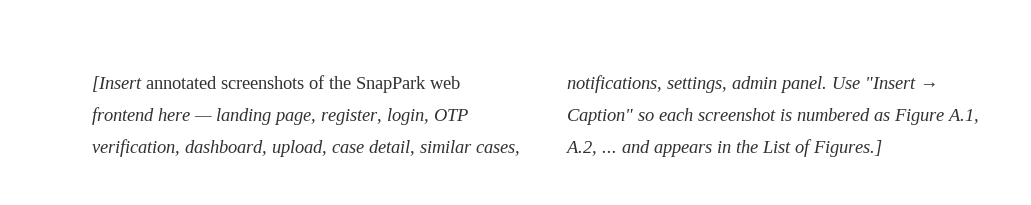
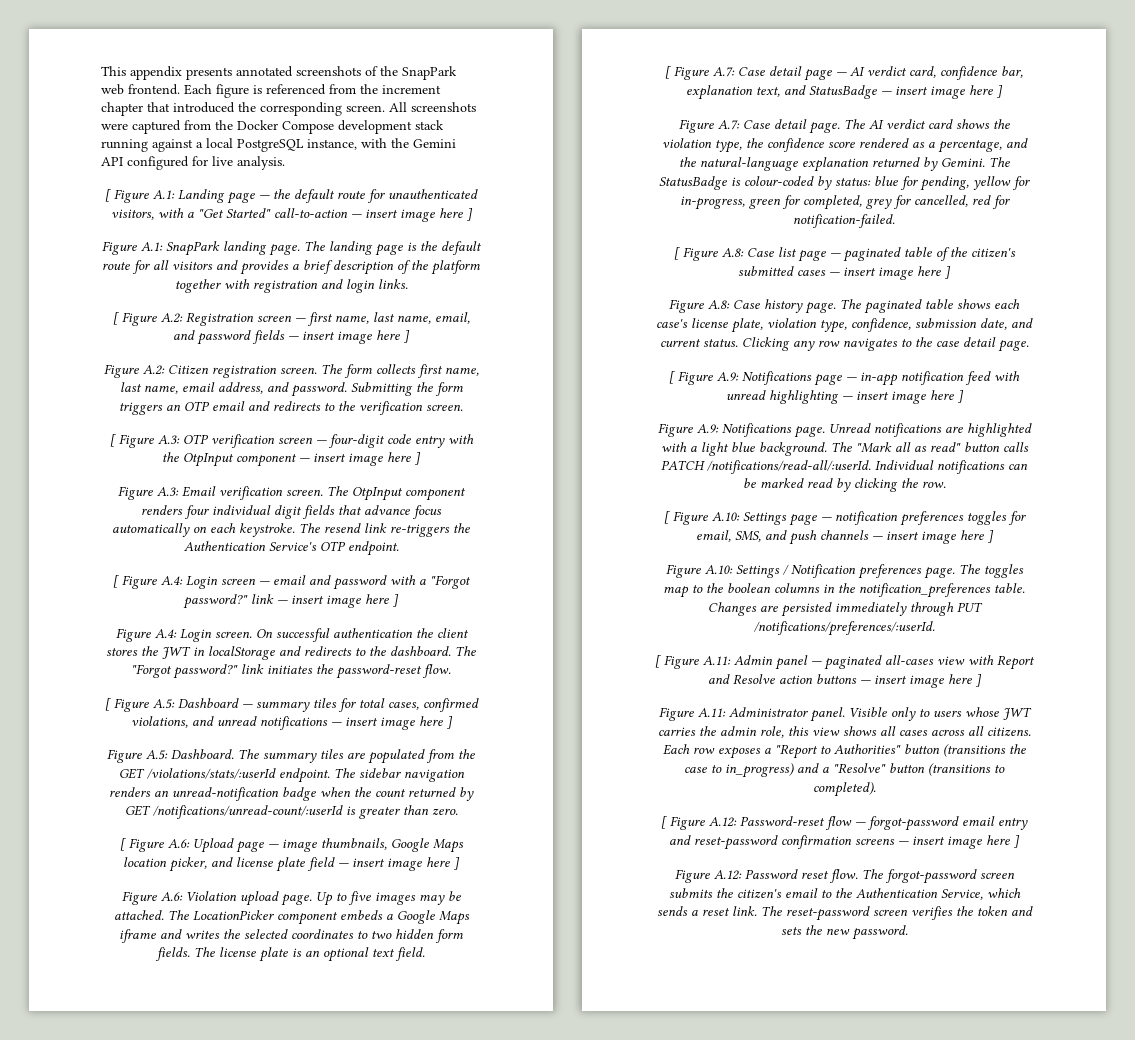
[92,76,142,92] [Insert -> [101,66,232,80] This appendix presents
[92,107,468,125] [92,139,520,157] [567,75,939,93] [567,108,979,125] [565,139,882,157] frontend here — landing page, register, login, OTP verification, dashboard, upload, case detail, similar cases, notifications, settings, admin panel. Use "Insert → Caption" so each screenshot is numbered as Figure A.1, A.2, ... and appears in the List of Figures.] -> [128,84,441,98] [101,102,476,116] [101,120,444,134] [101,138,456,152] [101,156,285,170] [105,189,478,204] [110,208,473,222] [102,241,482,256] [102,260,480,275] [174,279,408,293] [112,312,470,326] [173,330,410,345] [103,364,479,378] [119,382,463,397] [119,401,463,415] [109,434,474,448] [162,452,421,467] [118,486,466,501] [141,505,442,519] [112,523,470,537] [183,541,399,556] [113,575,471,590] [183,594,399,609] [115,628,469,642] [106,646,476,660] [131,664,451,679] [104,698,479,712] [130,716,453,730] [107,749,475,764] [118,768,465,783] [109,787,474,801] [124,805,458,819] [119,838,464,853] [123,857,460,872] [121,891,461,906] [113,910,470,925] [119,929,463,943] [155,947,425,962] [665,66,1023,81] [686,85,1003,100] [678,119,1010,134] [661,138,1028,153] [678,157,1010,172] [659,176,1030,191] [679,195,1010,210] [793,214,895,228] [673,247,1016,262] [738,266,951,280] [669,299,1020,314] [656,318,1033,333] [659,337,1029,352] [669,371,1020,386] [725,390,964,404] [657,423,1032,438] [660,442,1029,456] [661,460,1028,474] [742,478,946,492] [663,511,1026,526] [695,530,994,545] [665,564,1024,579] [663,583,1025,598] [707,602,983,617] [753,621,935,636] [655,655,1035,670] [707,674,982,688] [658,707,1032,722] [657,726,1031,738] [662,744,1026,759] [684,763,1005,778] [812,782,876,797] [661,816,1028,831] [669,835,1020,850] [674,869,1015,884] [668,888,1021,900] [656,906,1033,921] [780,925,908,940] frontend. Each figure is referenced from the increment chapter that introduced the corresponding screen. All screenshots were captured from the Docker Compose development stack running against a local PostgreSQL instance, with the Gemini API configured for live analysis. // [ Figure A.1: Landing page — the default route for unauthenticated visitors, with a "Get Started" call-to-action — insert image here ] // Figure A.1: SnapPark landing page. The landing page is the default route for all visitors and provides a brief description of the platform together with registration and login links. // [ Figure A.2: Registration screen — first name, last name, email, and password fields — insert image here ] // Figure A.2: Citizen registration screen. The form collects first name, last name, email address, and password. Submitting the form triggers an OTP email and redirects to the verification screen. // [ Figure A.3: OTP verification screen — four-digit code entry with the OtpInput component — insert image here ] // Figure A.3: Email verification screen. The OtpInput component renders four individual digit fields that advance focus automatically on each keystroke. The resend link re-triggers the Authentication Service's OTP endpoint. // [ Figure A.4: Login screen — email and password with a "Forgot password?" link — insert image here ] // Figure A.4: Login screen. On successful authentication the client stores the JWT in localStorage and redirects to the dashboard. The "Forgot password?" link initiates the password-reset flow. // [ Figure A.5: Dashboard — summary tiles for total cases, confirmed violations, and unread notifications — insert image here ] // Figure A.5: Dashboard. The summary tiles are populated from the GET /violations/stats/:userId endpoint. The sidebar navigation renders an unread-notification badge when the count returned by GET /notifications/unread-count/:userId is greater than zero. // [ Figure A.6: Upload page — image thumbnails, Google Maps location picker, and license plate field — insert image here ] // Figure A.6: Violation upload page. Up to five images may be attached. The LocationPicker component embeds a Google Maps iframe and writes the selected coordinates to two hidden form fields. The license plate is an optional text field. // [ Figure A.7: Case detail page — AI verdict card, confidence bar, explanation text, and StatusBadge — insert image here ] // Figure A.7: Case detail page. The AI verdict card shows the violation type, the confidence score rendered as a percentage, and the natural-language explanation returned by Gemini. The StatusBadge is colour-coded by status: blue for pending, yellow for in-progress, green for completed, grey for cancelled, red for notification-failed. // [ Figure A.8: Case list page — paginated table of the citizen's submitted cases — insert image here ] // Figure A.8: Case history page. The paginated table shows each case's license plate, violation type, confidence, submission date, and current status. Clicking any row navigates to the case detail page. // [ Figure A.9: Notifications page — in-app notification feed with unread highlighting — insert image here ] // Figure A.9: Notifications page. Unread notifications are highlighted with a light blue background. The "Mark all as read" button calls PATCH /notifications/read-all/:userId. Individual notifications can be marked read by clicking the row. // [ Figure A.10: Settings page — notification preferences toggles for email, SMS, and push channels — insert image here ] // Figure A.10: Settings / Notification preferences page. The toggles map to the boolean columns in the notification_preferences table. Changes are persisted immediately through PUT /notifications/preferences/:userId. // [ Figure A.11: Admin panel — paginated all-cases view with Report and Resolve action buttons — insert image here ] // Figure A.11: Administrator panel. Visible only to users whose JWT carries the admin role, this view shows all cases across all citizens. Each row exposes a "Report to Authorities" button (transitions the case to in_progress) and a "Resolve" button (transitions to completed). // [ Figure A.12: Password-reset flow — forgot-password email entry and reset-password confirmation screens — insert image here ] // Figure A.12: Password reset flow. The forgot-password screen submits the citizen's email to the Authentication Service, which sends a reset link. The reset-password screen verifies the token and sets the new password.

